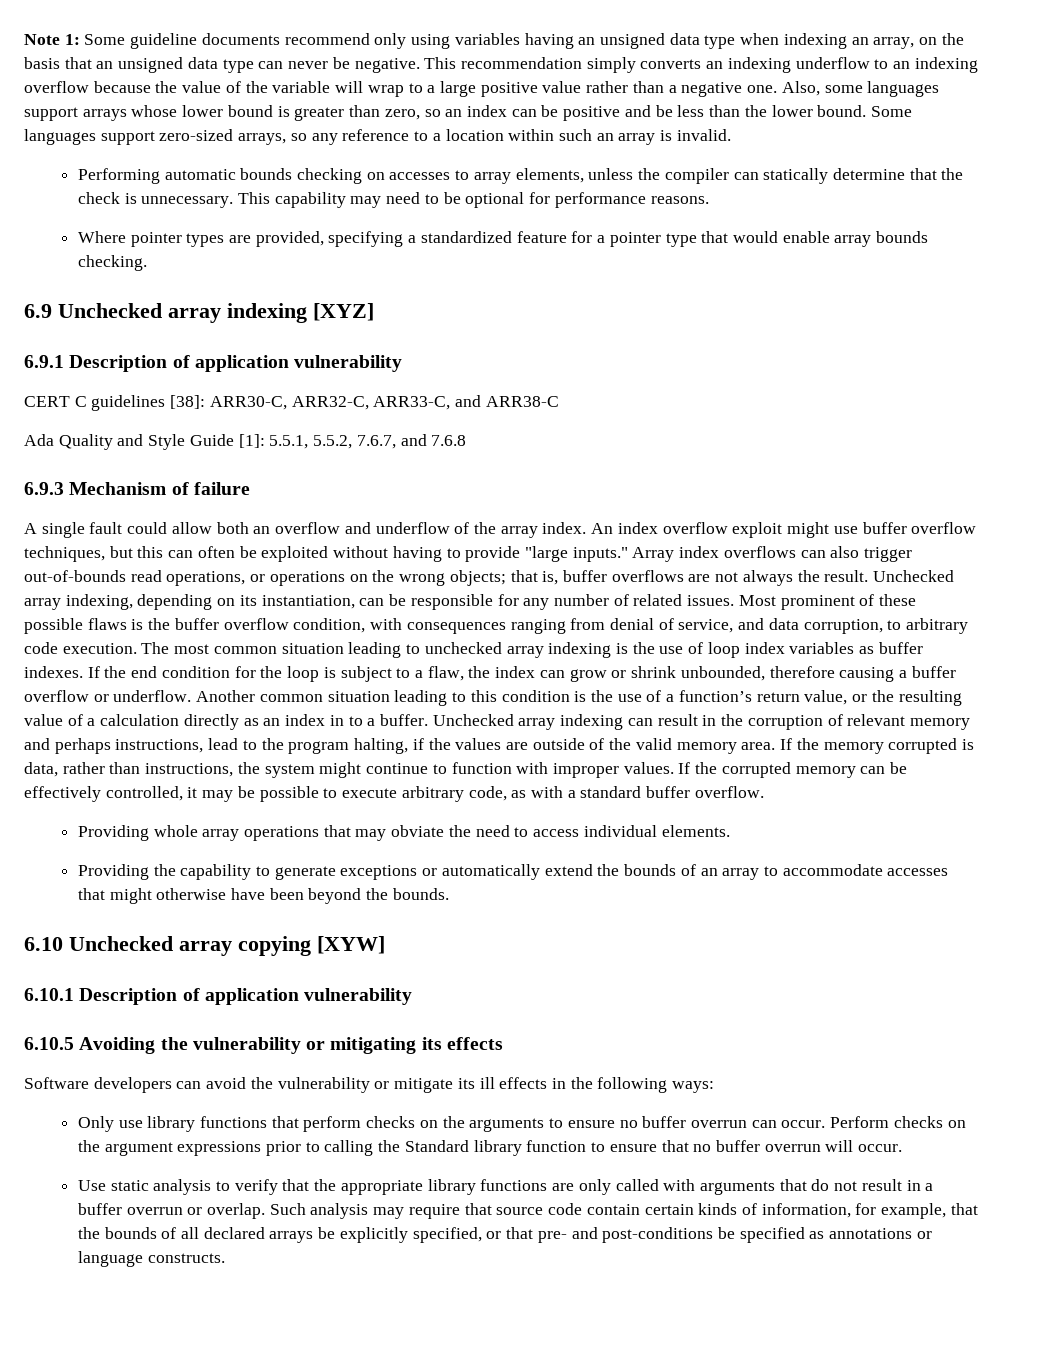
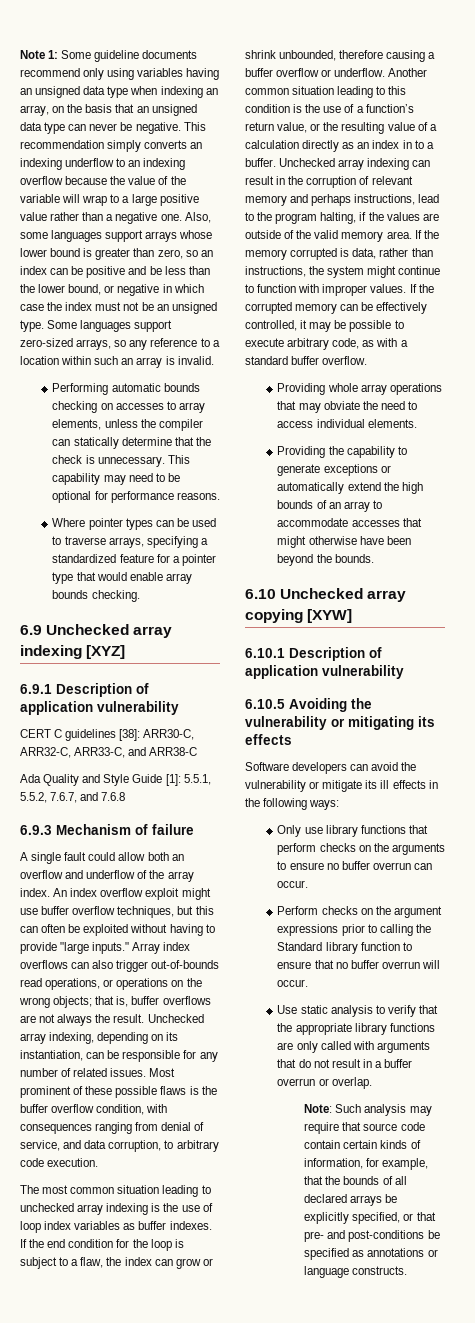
[817,105,867,117] bound. -> [68,284,204,296] [20,302,217,314] [20,320,44,332] bound, or negative in which case the index must not be an unsigned type.
[228,231,324,247] are provided, -> [155,518,216,527] [52,536,144,548] can be used to traverse arrays,
(137, 648) none -> (99, 1162) //
(620, 870) none -> [401,482,423,494] high
(826, 1124) none -> (309, 884) //
(265, 1211) none -> [304,1104,333,1113] // Note:

